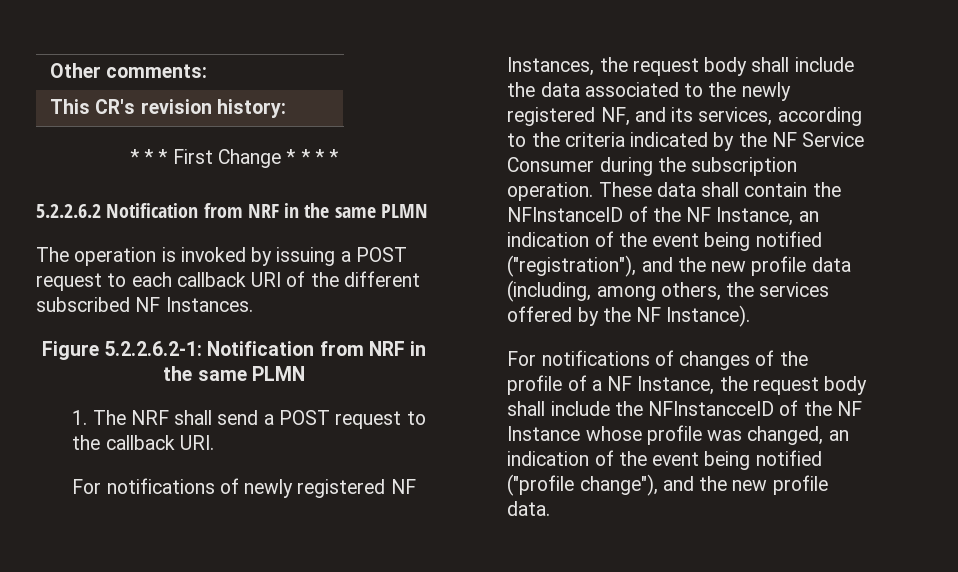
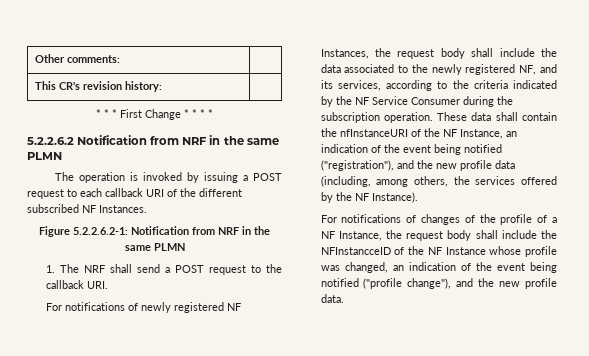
[507,207,624,222] NFInstanceID -> [339,129,408,137] nfInstanceURI

